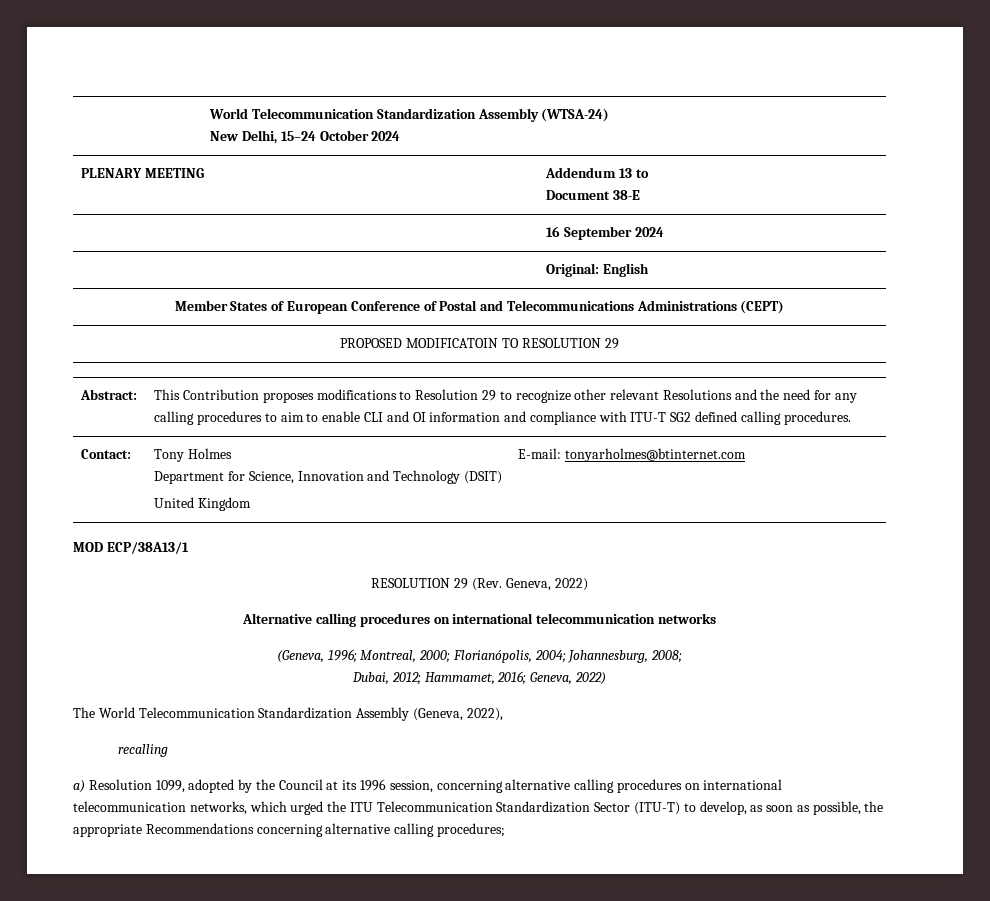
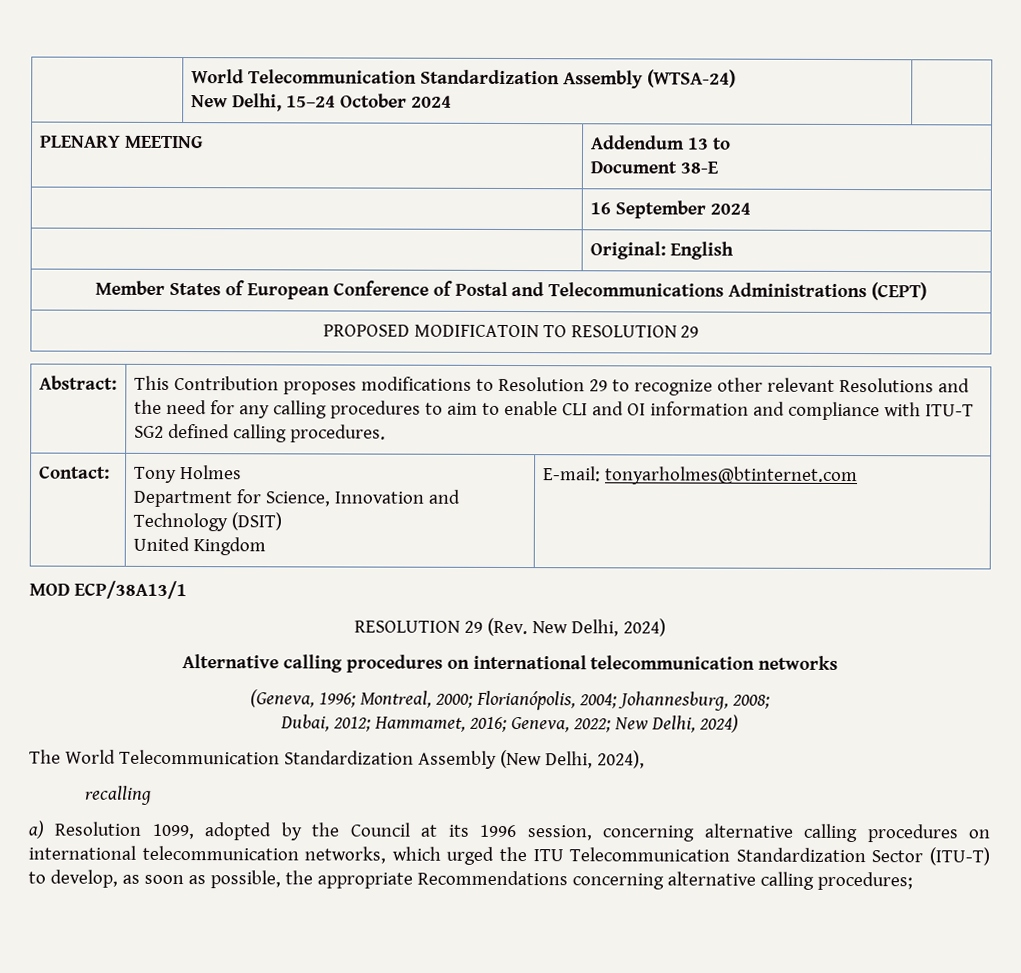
[505,578,588,591] Geneva, 2022) -> [531,618,666,637] New Delhi, 2024)
[574,672,606,685] 2022) -> [572,714,739,733] 2022; New Delhi, 2024)
[412,708,503,721] (Geneva, 2022), -> [499,749,645,769] (New Delhi, 2024),

